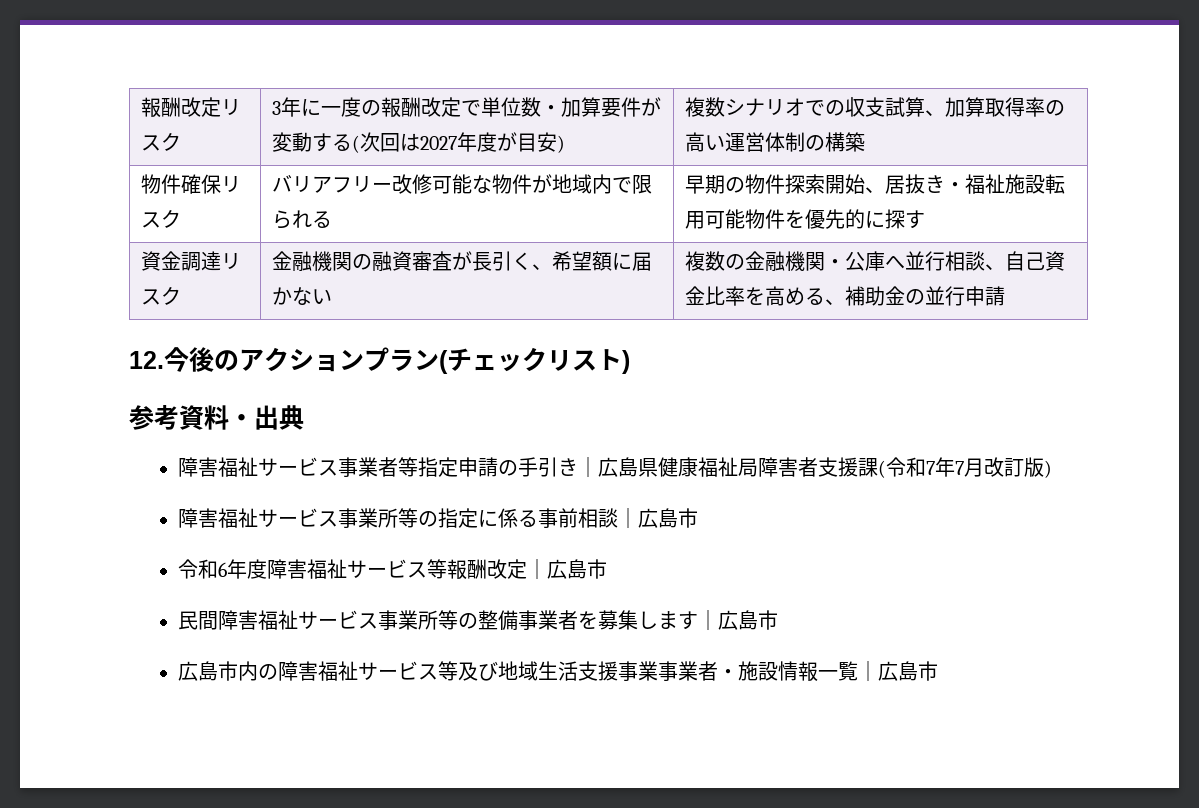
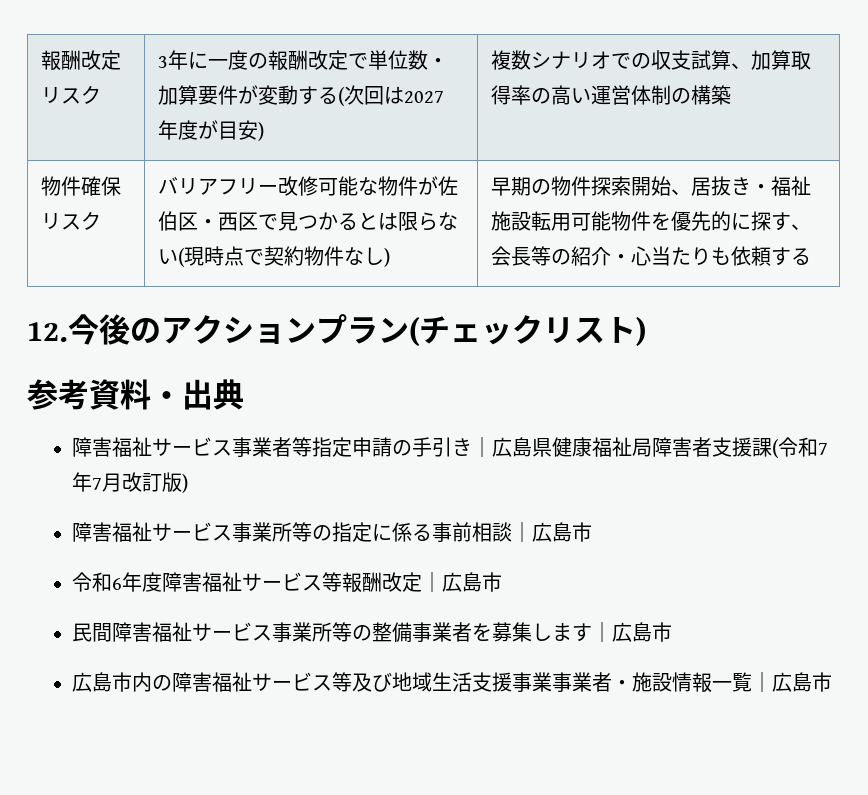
[552,174,653,194] [272,210,333,229] 地域内で限られる -> [438,176,459,196] [158,211,459,231] [158,246,391,267] 佐伯区・西区で見つかるとは限らない(現時点で契約物件なし)
[141,251,242,271] [141,286,182,305] [272,251,653,271] [272,287,333,305] [685,251,1066,271] [685,286,1006,306] // 資金調達リスク | 金融機関の融資審査が長引く、希望額に届かない | 複数の金融機関・公庫へ並行相談、自己資金比率を高める、補助金の並行申請 -> [791,224,812,230] [491,246,812,266] 、会長等の紹介・心当たりも依頼する

